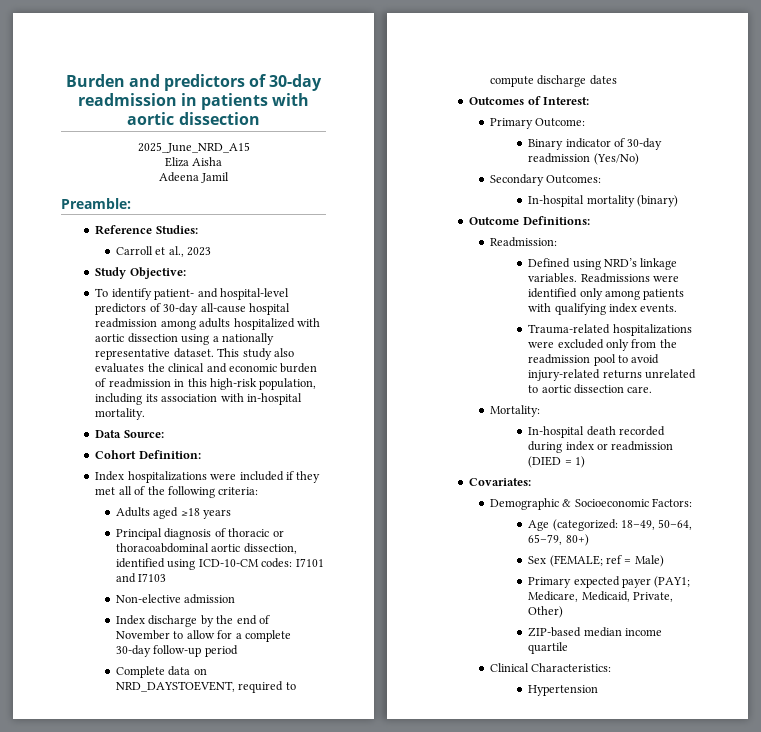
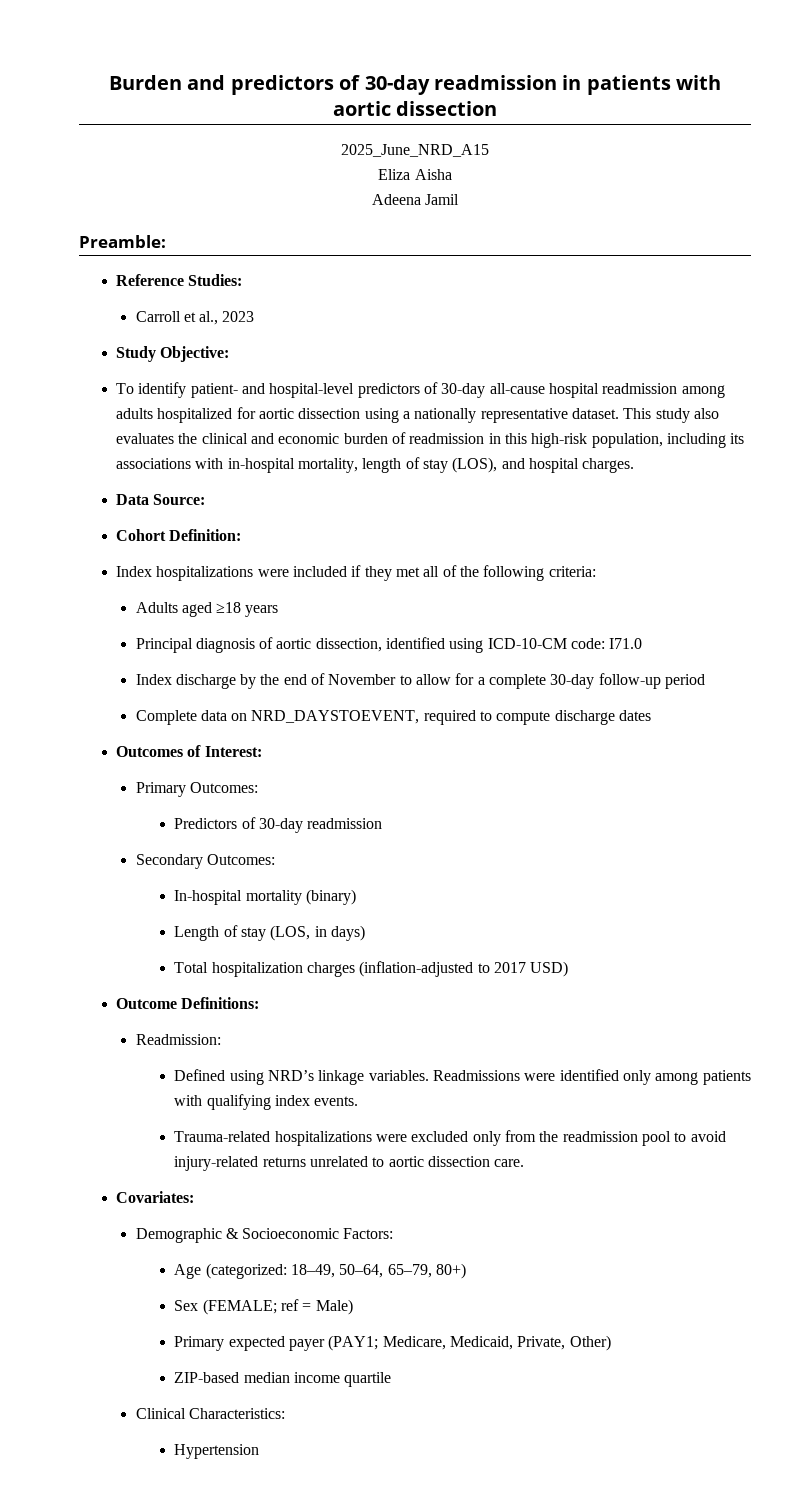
[296,318,320,327] with -> [236,407,256,419] for
[161,394,218,402] association -> [116,458,192,469] associations
[95,408,146,420] mortality. -> [298,457,635,473] mortality, length of stay (LOS), and hospital charges.
[228,528,284,537] [116,543,210,553] thoracic or thoracoabdominal -> (274, 643) none
[261,558,324,568] [116,573,167,583] [116,594,236,604] codes: I7101 and I7103 // Non-elective admission -> [571,638,643,649] code: I71.0
[535,118,586,127] [528,138,663,150] [528,153,639,165] Outcome: // Binary indicator of 30-day readmission (Yes/No) -> [189,782,258,793] [174,817,383,833] Outcomes: // Predictors of 30-day readmission
(678, 201) none -> [174,925,366,941] [174,961,569,977] // Length of stay (LOS, in days) // Total hospitalization charges (inflation-adjusted to 2017 USD)
[490,405,541,417] [528,426,665,438] [528,441,674,453] [528,456,585,468] // Mortality: // In-hospital death recorded during index or readmission (DIED = 1) -> (525, 1163) none

